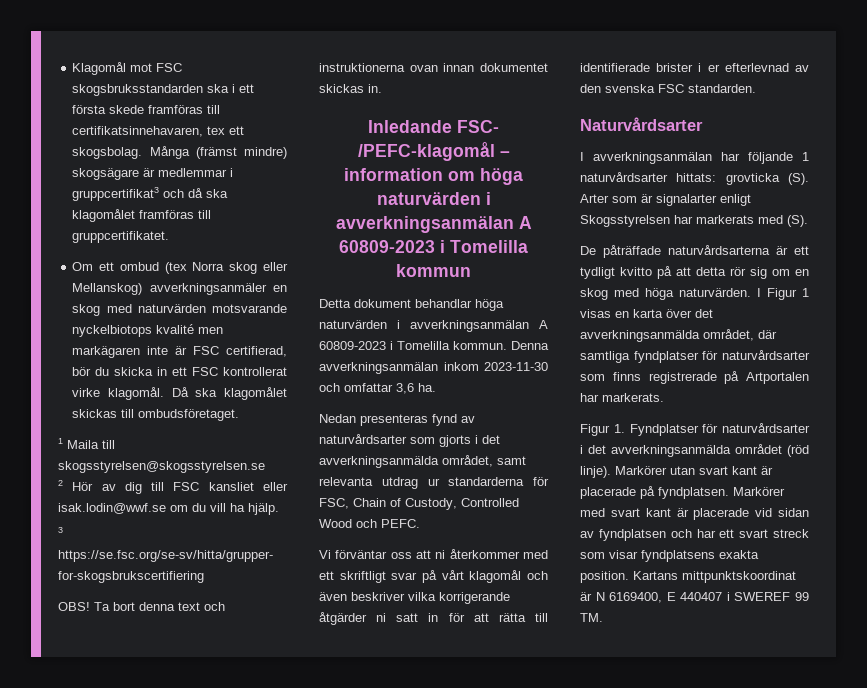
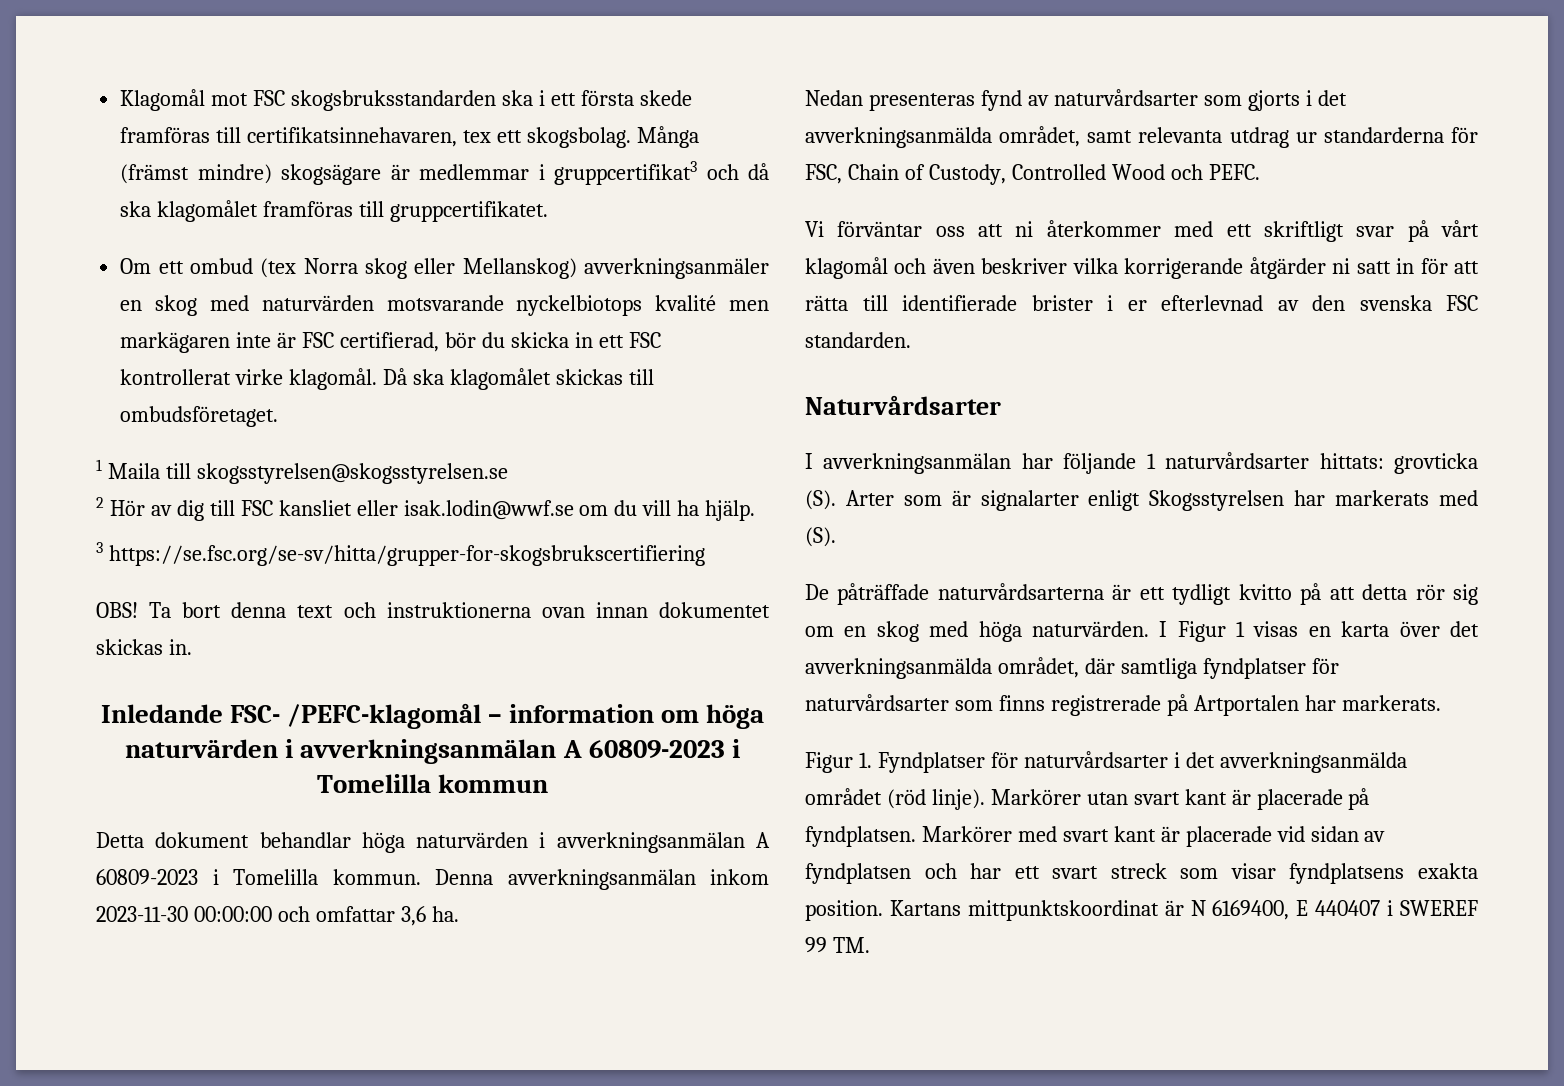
(548, 366) none -> [193,906,272,922] 00:00:00

